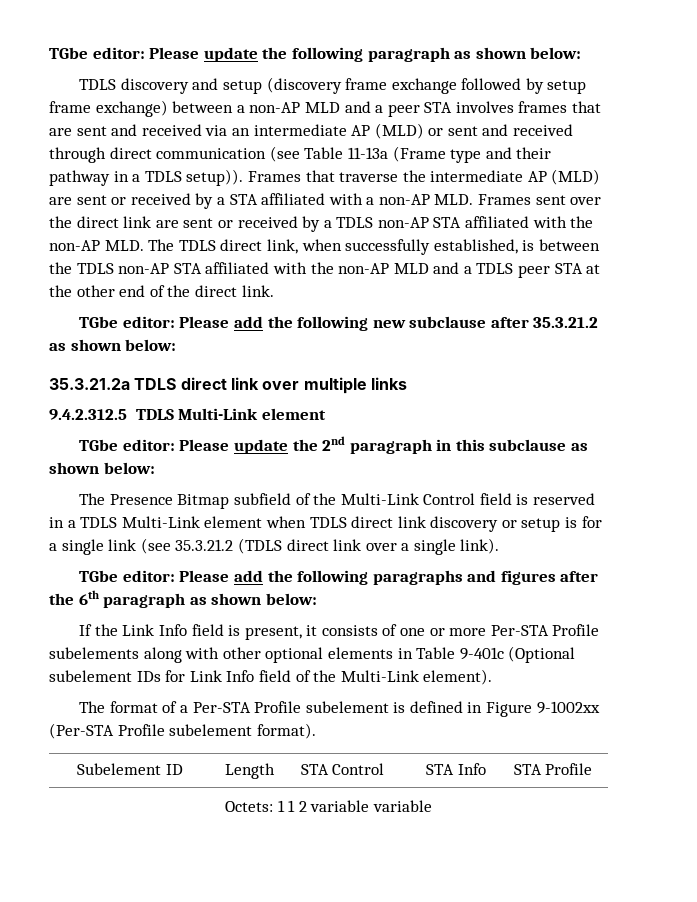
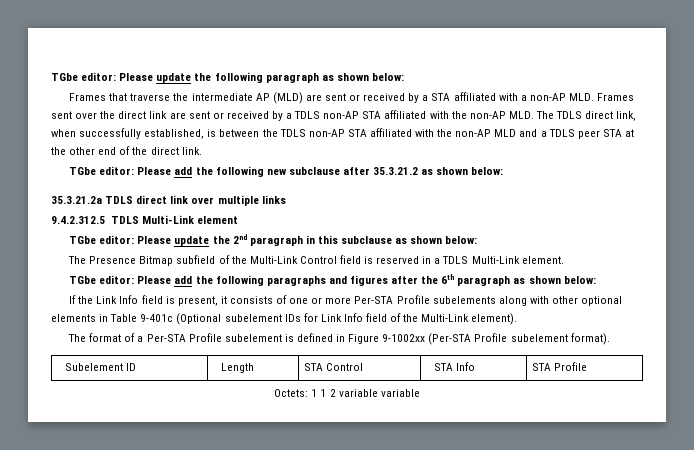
[79,77,587,94] [49,100,602,117] [49,123,574,139] [49,146,552,163] [49,169,244,186] TDLS discovery and setup (discovery frame exchange followed by setup frame exchange) between a non-AP MLD and a peer STA involves frames that are sent and received via an intermediate AP (MLD) or sent and received through direct communication (see Table 11-13a (Frame type and their pathway in a TDLS setup)). -> (404, 77) none
[204,516,602,532] [49,538,500,555] element when TDLS direct link discovery or setup is for a single link (see 35.3.21.2 (TDLS direct link over a single link). -> [521,256,564,264] element.

